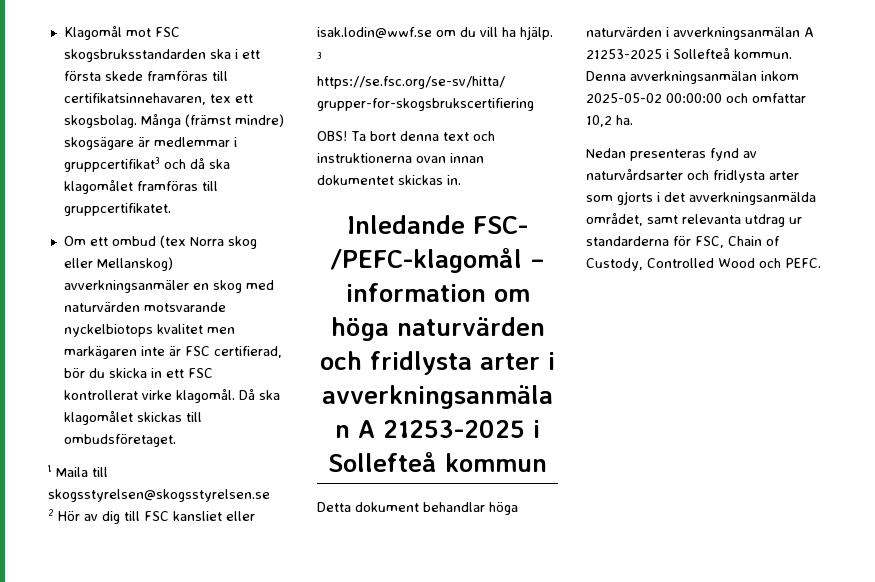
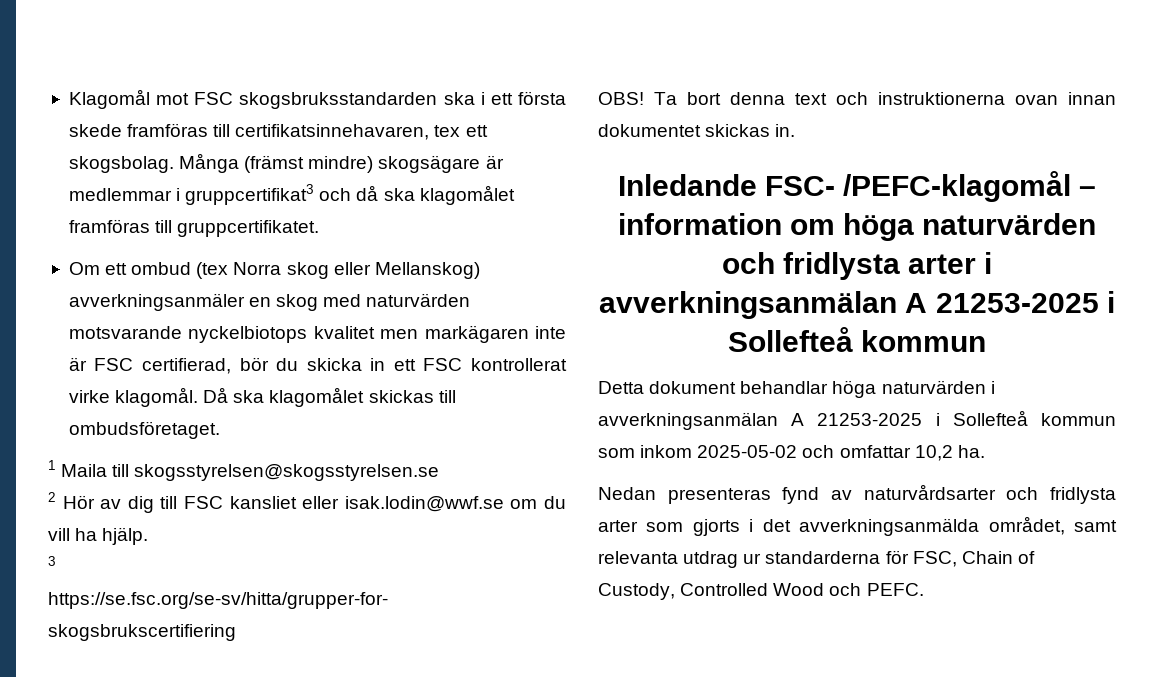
[734,49,792,59] [586,71,757,84] kommun. Denna avverkningsanmälan -> [1041,413,1116,426] [598,448,635,458] kommun som
[666,93,722,103] 00:00:00 -> (798, 451) none

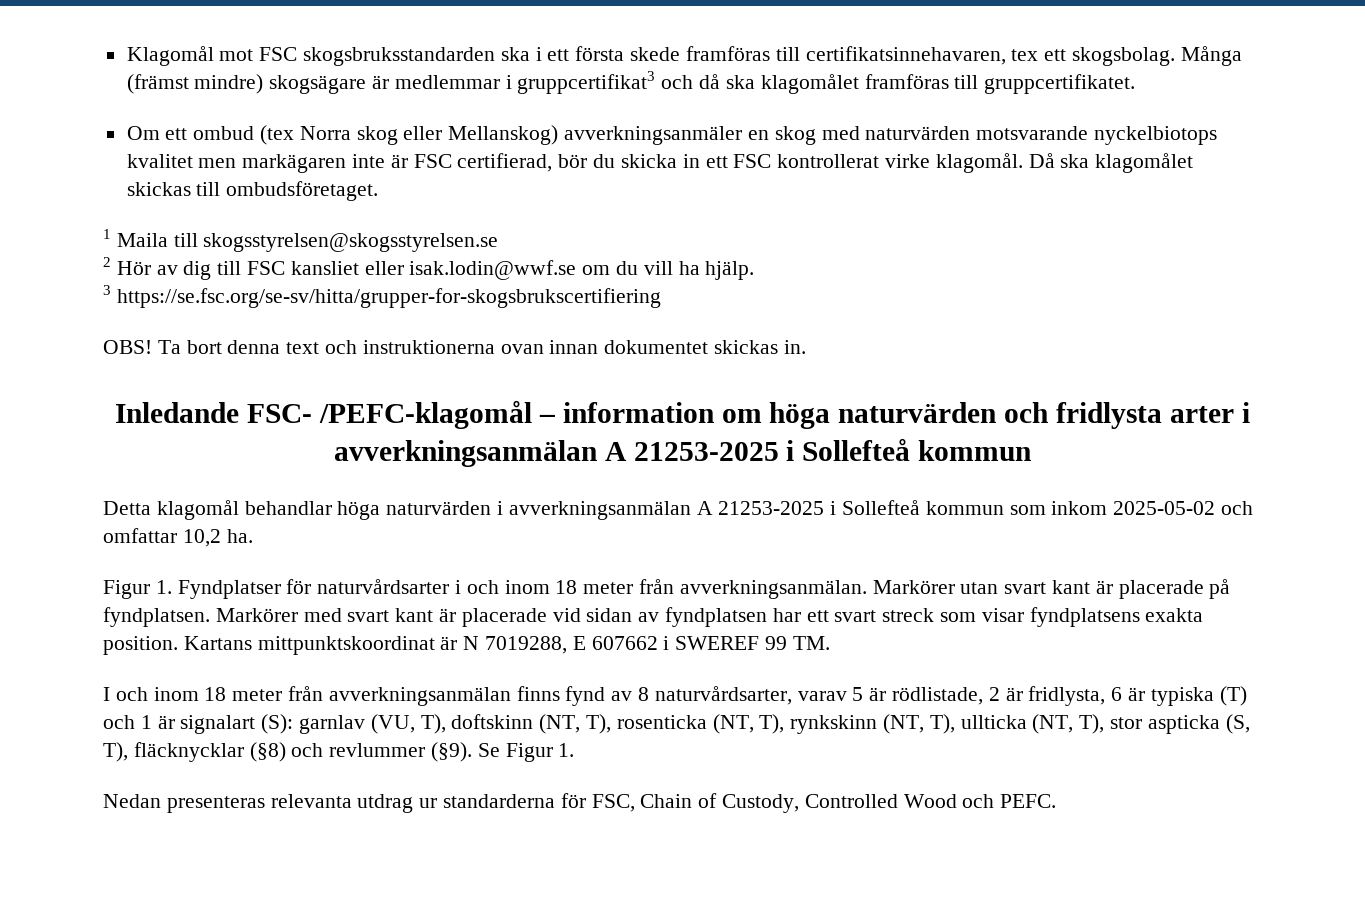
[649,381,737,394] dokument -> [156,500,239,520] klagomål
[598,484,1116,504] [598,516,1117,536] Nedan presenteras fynd av naturvårdsarter och fridlysta arter som gjorts i det avverkningsanmälda området, samt -> [103,579,1231,599] [103,607,1204,627] [103,636,830,655] [103,686,1247,706] [103,714,1250,734] [103,742,575,762] [103,794,265,813] Figur 1. Fyndplatser för naturvårdsarter i och inom 18 meter från avverkningsanmälan. Markörer utan svart kant är placerade på fyndplatsen. Markörer med svart kant är placerade vid sidan av fyndplatsen har ett svart streck som visar fyndplatsens exakta position. Kartans mittpunktskoordinat är N 7019288, E 607662 i SWEREF 99 TM. // I och inom 18 meter från avverkningsanmälan finns fynd av 8 naturvårdsarter, varav 5 är rödlistade, 2 är fridlysta, 6 är typiska (T) och 1 är signalart (S): garnlav (VU, T), doftskinn (NT, T), rosenticka (NT, T), rynkskinn (NT, T), ullticka (NT, T), stor aspticka (S, T), fläcknycklar (§8) och revlummer (§9). Se Figur 1. // Nedan presenteras

